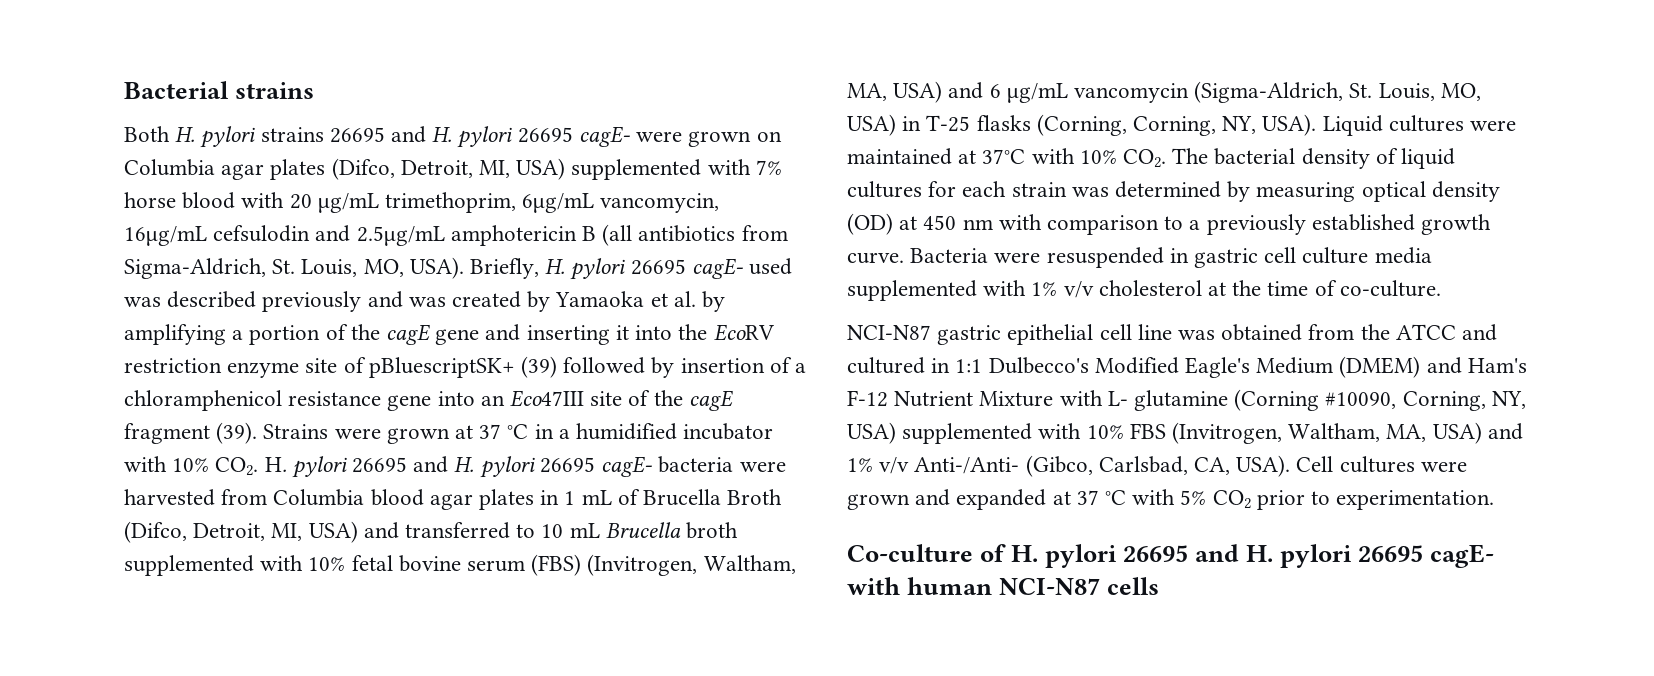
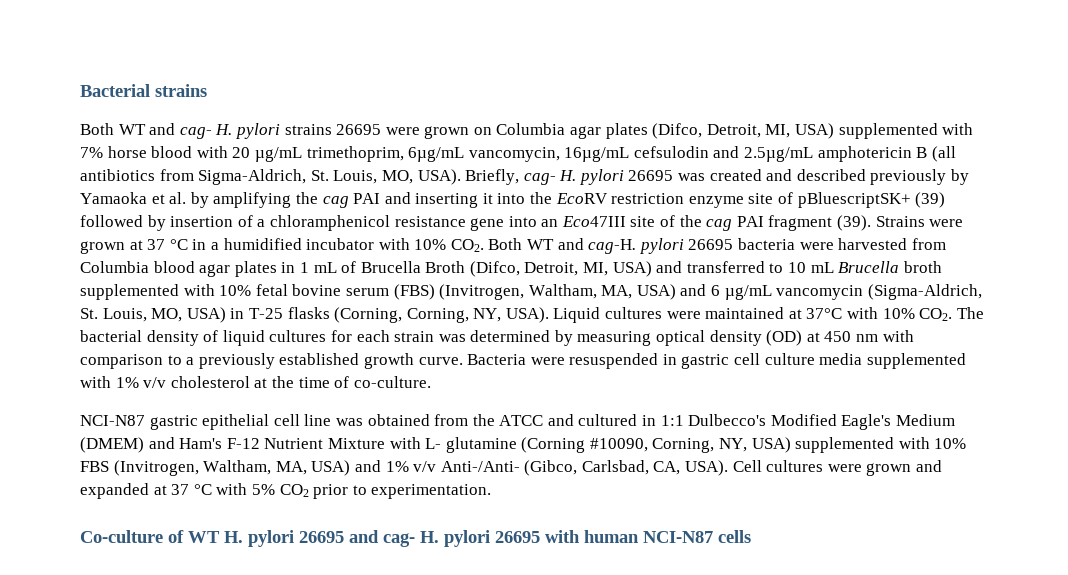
(170, 134) none -> [118,123,212,139] WT and cag-
[391,126,631,148] and H. pylori 26695 cagE- -> (382, 129) none
[545,258,793,280] [124,291,522,312] H. pylori 26695 cagE- used was described previously and was created -> [523,169,947,185] cag- H. pylori 26695 was created and described previously
[232,324,480,345] a portion of the cagE gene -> [295,192,381,208] the cag PAI
[688,390,733,411] cagE -> [706,216,764,231] cag PAI
[264,456,654,478] H. pylori 26695 and H. pylori 26695 cagE- -> [488,238,734,254] Both WT and cag-H. pylori 26695
[1011,544,1495,568] H. pylori 26695 and H. pylori 26695 cagE- -> [188,530,540,547] WT H. pylori 26695 and cag- H. pylori 26695

